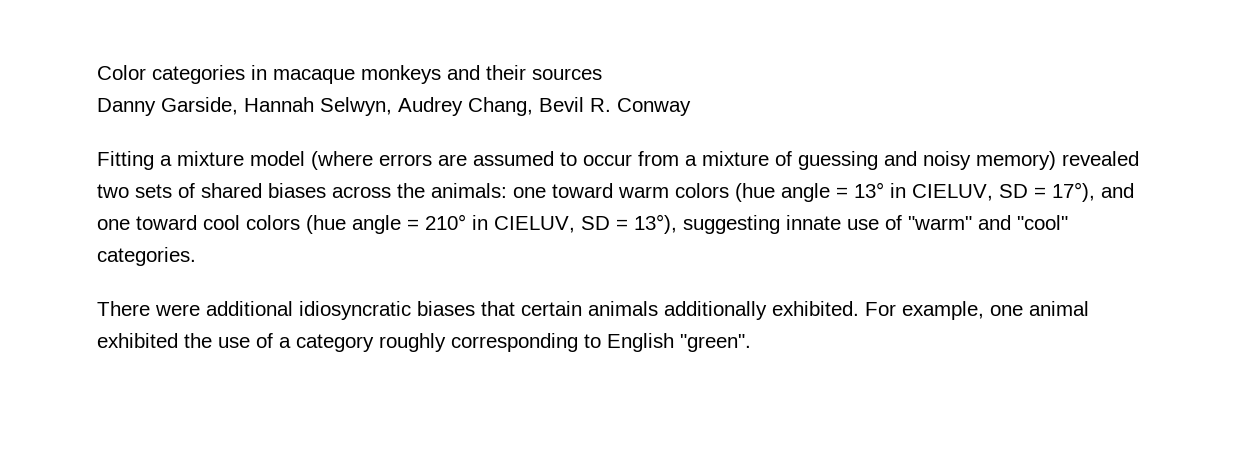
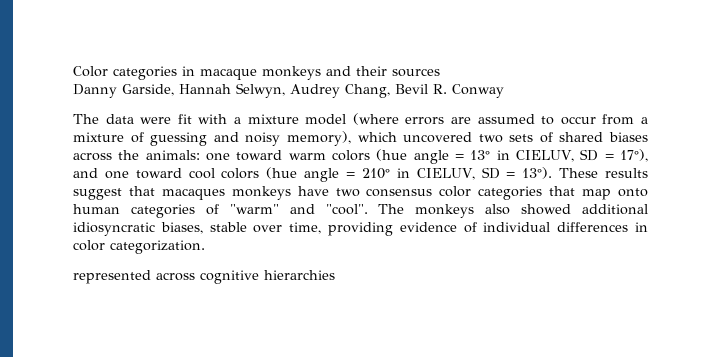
[97,151,154,170] Fitting -> [73,114,228,124] The data were fit with
[976,151,1139,170] memory) revealed -> [286,131,473,146] memory), which uncovered
[634,214,1068,234] [97,247,196,266] [97,301,1089,320] [97,333,751,352] 13°), suggesting innate use of "warm" and "cool" categories. // There were additional idiosyncratic biases that certain animals additionally exhibited. For example, one animal exhibited the use of a category roughly corresponding to English "green". -> [522,167,648,179] [73,186,649,200] [73,204,648,218] [73,222,648,236] [73,240,205,254] [73,270,335,284] 13°). These results suggest that macaques monkeys have two consensus color categories that map onto human categories of "warm" and "cool". The monkeys also showed additional idiosyncratic biases, stable over time, providing evidence of individual differences in color categorization. // represented across cognitive hierarchies

